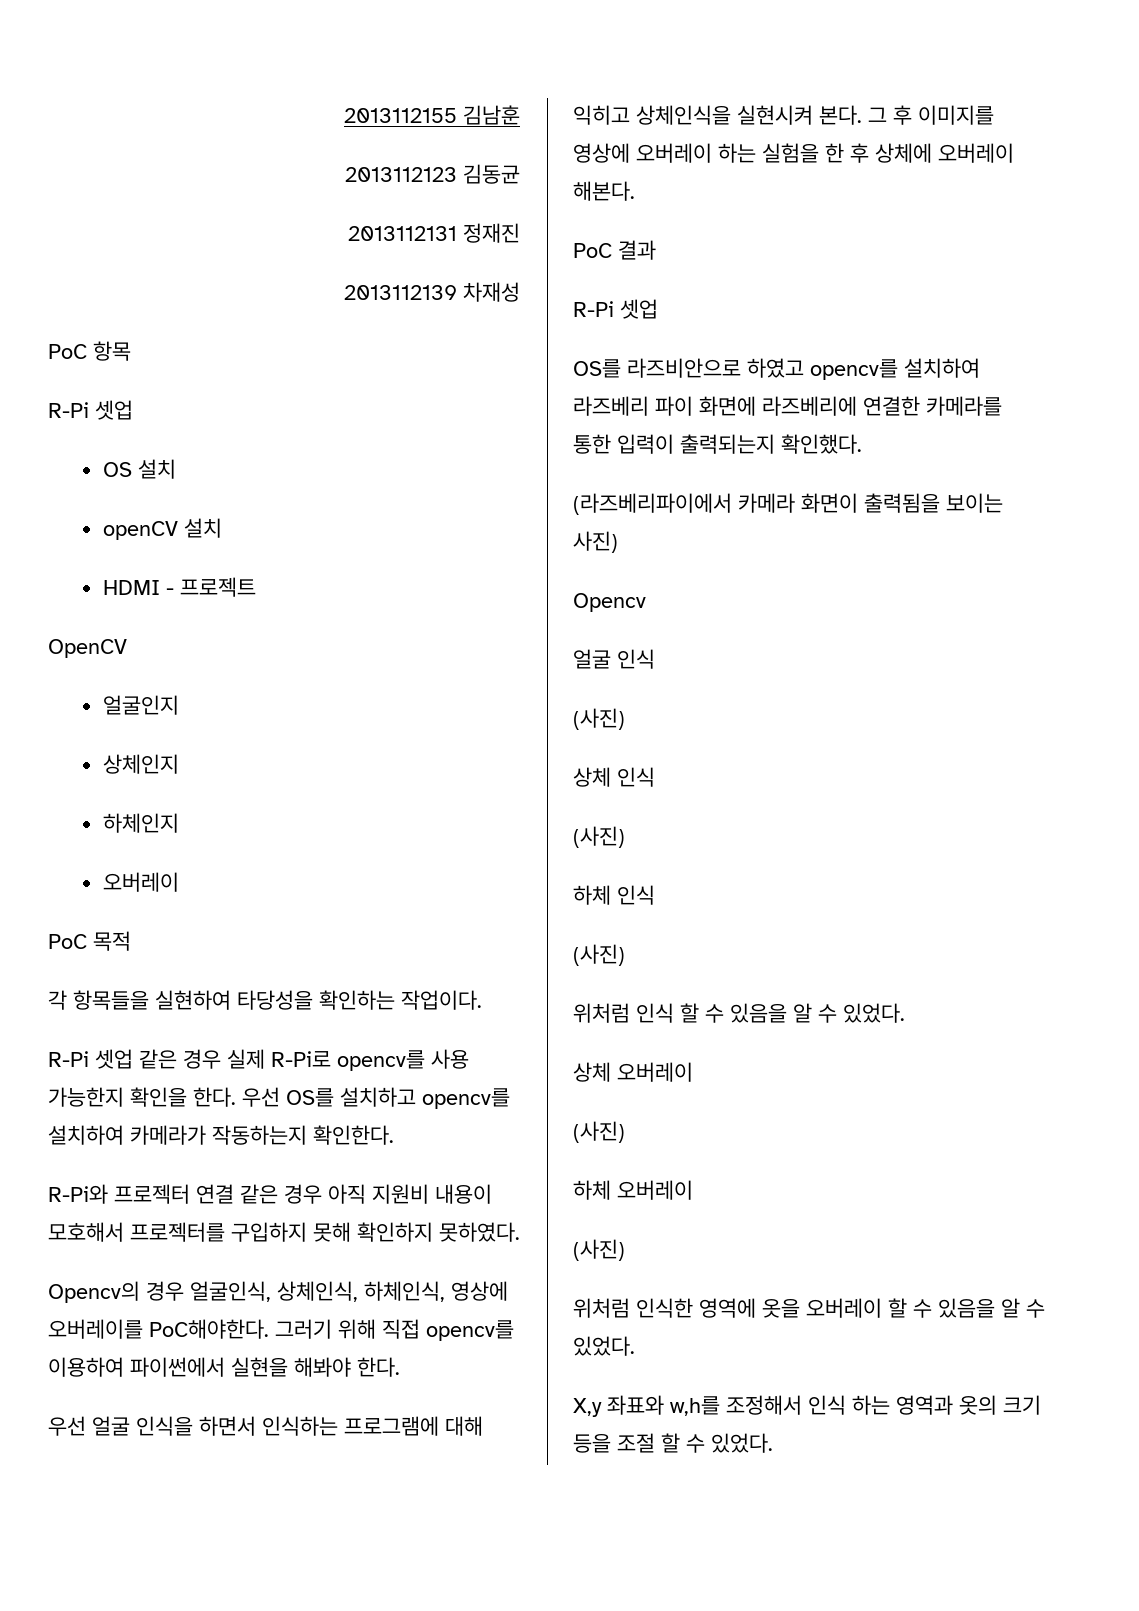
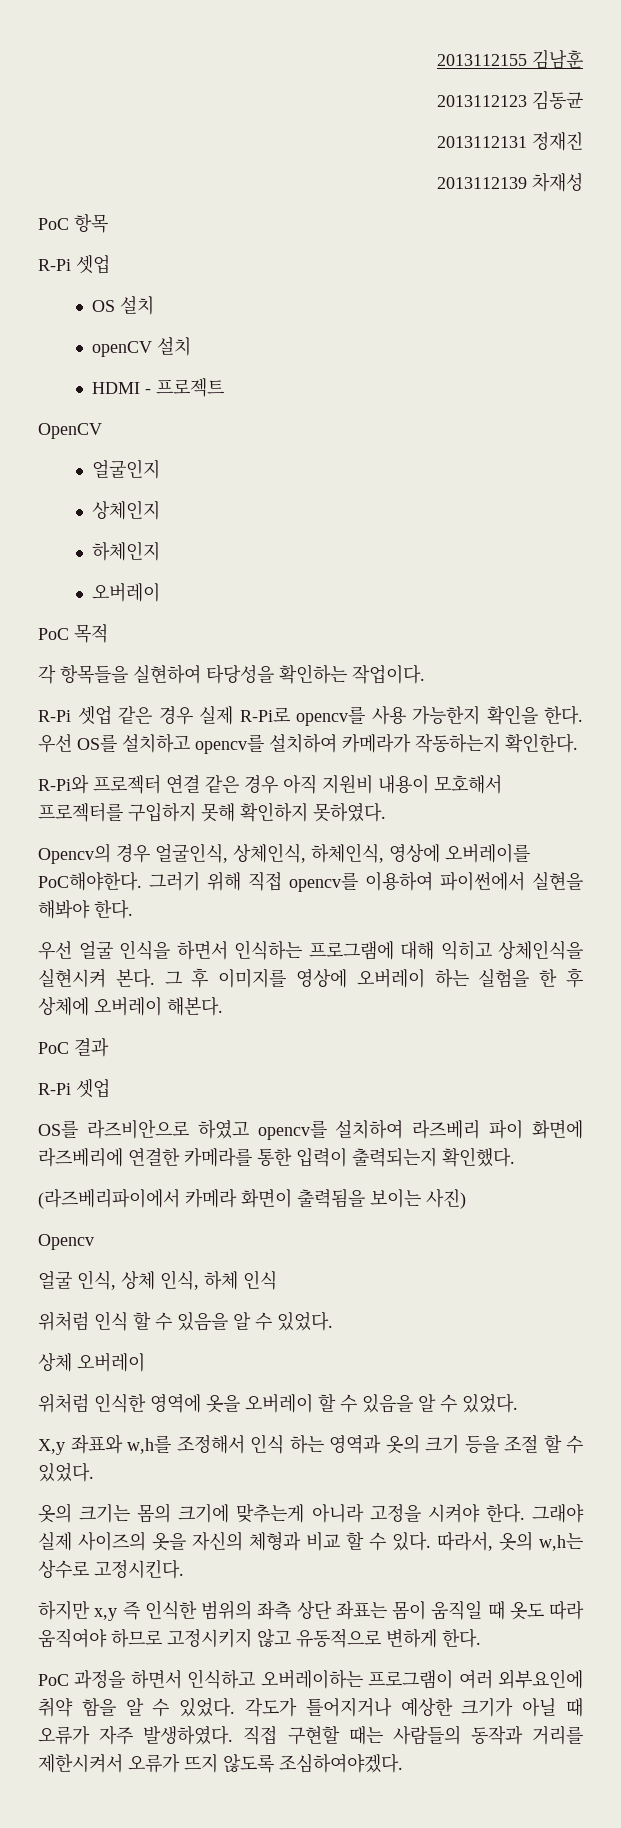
[617,649,655,669] [573,708,625,730] [573,767,655,787] [573,826,625,848] 인식 // (사진) // 상체 인식 // (사진) // -> [77,1270,199,1290] 인식, 상체 인식,
[573,944,625,966] // (사진) -> (277, 1280) none
[573,1121,625,1143] [573,1180,693,1200] [573,1239,625,1261] // (사진) // 하체 오버레이 // (사진) -> (145, 1362) none
(773, 1443) none -> [38,1503,584,1523] [38,1531,583,1551] [38,1559,184,1579] [38,1600,584,1621] [38,1628,481,1648] [38,1669,583,1689] [38,1697,583,1717] [38,1725,583,1745] [38,1753,403,1773] // 옷의 크기는 몸의 크기에 맞추는게 아니라 고정을 시켜야 한다. 그래야 실제 사이즈의 옷을 자신의 체형과 비교 할 수 있다. 따라서, 옷의 w,h는 상수로 고정시킨다. // 하지만 x,y 즉 인식한 범위의 좌측 상단 좌표는 몸이 움직일 때 옷도 따라 움직여야 하므로 고정시키지 않고 유동적으로 변하게 한다. // PoC 과정을 하면서 인식하고 오버레이하는 프로그램이 여러 외부요인에 취약 함을 알 수 있었다. 각도가 틀어지거나 예상한 크기가 아닐 때 오류가 자주 발생하였다. 직접 구현할 때는 사람들의 동작과 거리를 제한시켜서 오류가 뜨지 않도록 조심하여야겠다.

